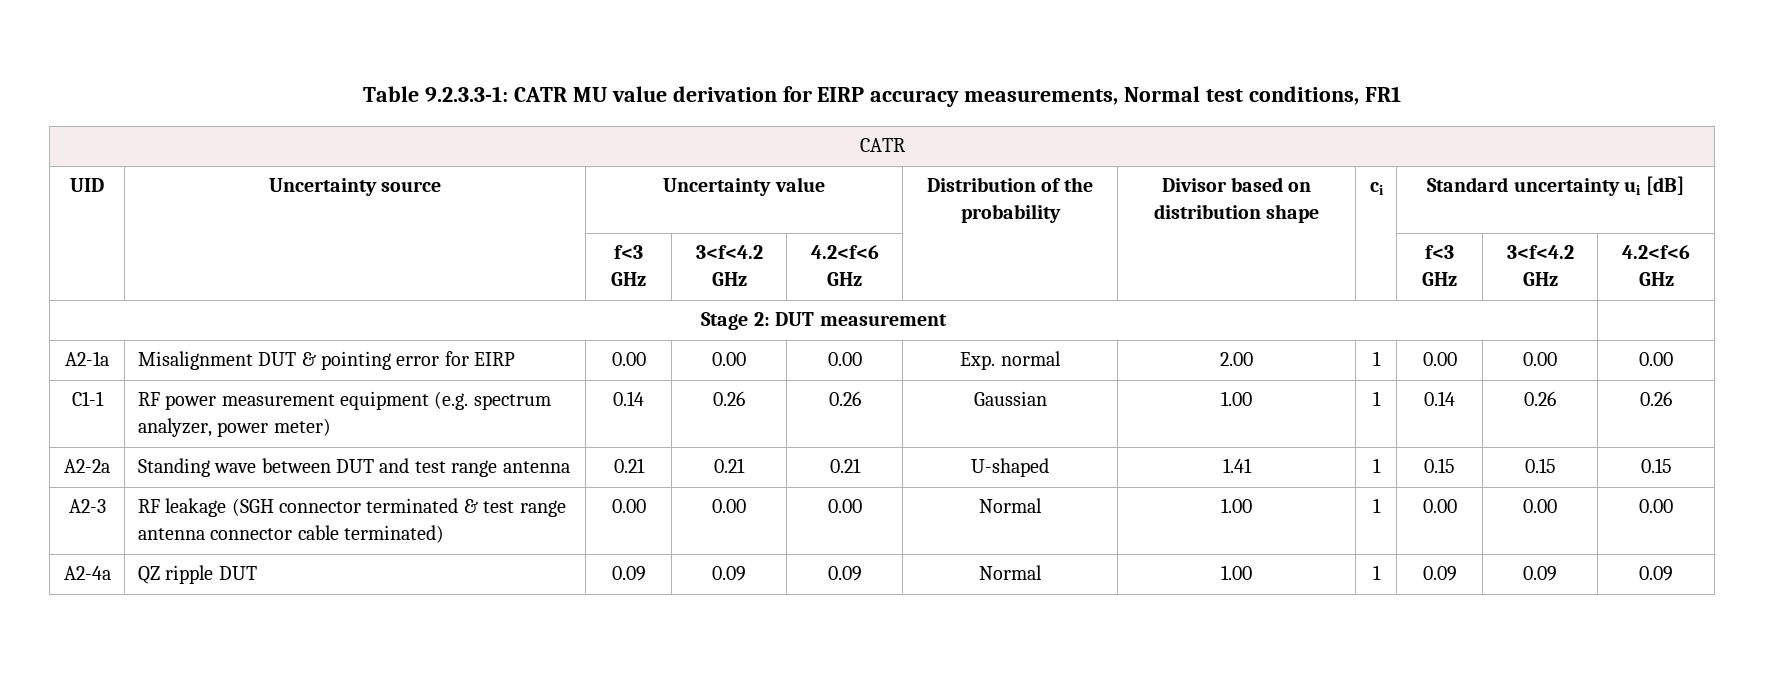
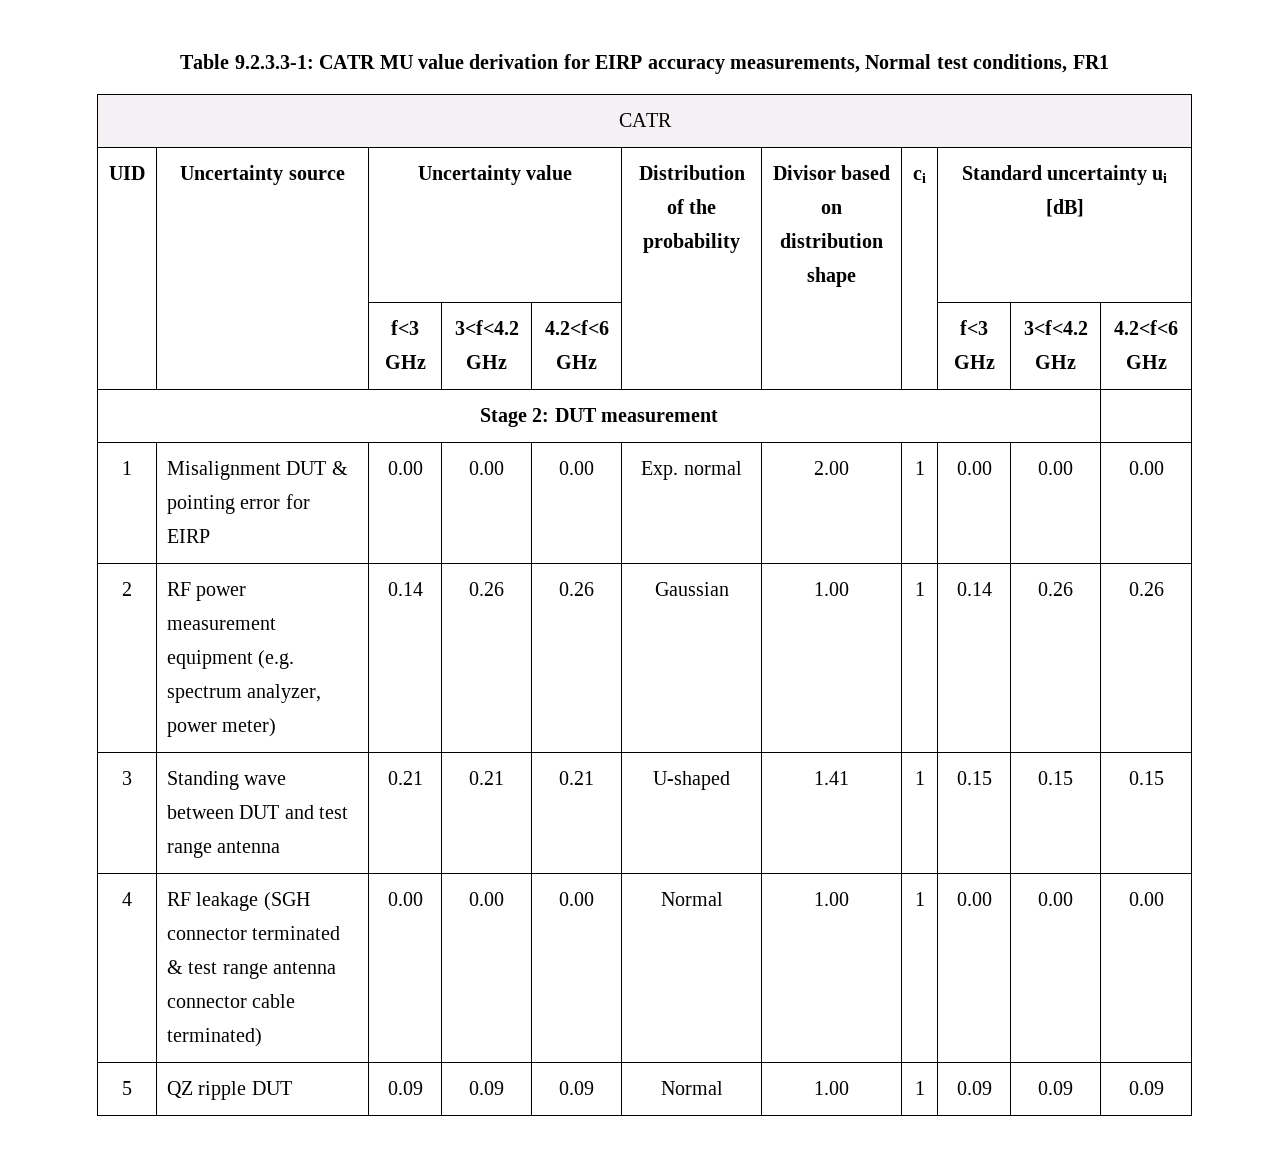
[65,351,109,366] A2-1a -> [122,461,132,475] 1
[71,391,104,406] C1-1 -> [122,582,132,596] 2
[64,459,110,473] A2-2a -> [122,771,132,785] 3
[68,499,106,513] A2-3 -> [122,892,132,906] 4
[63,566,111,580] A2-4a -> [122,1081,132,1095] 5

